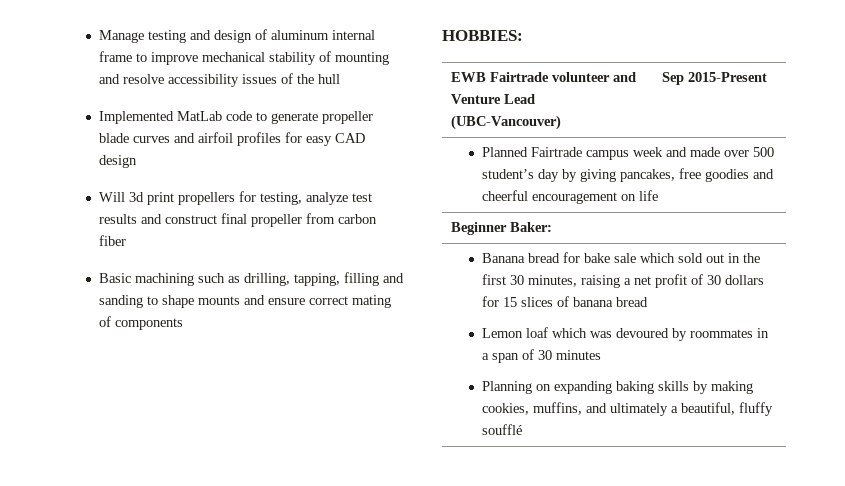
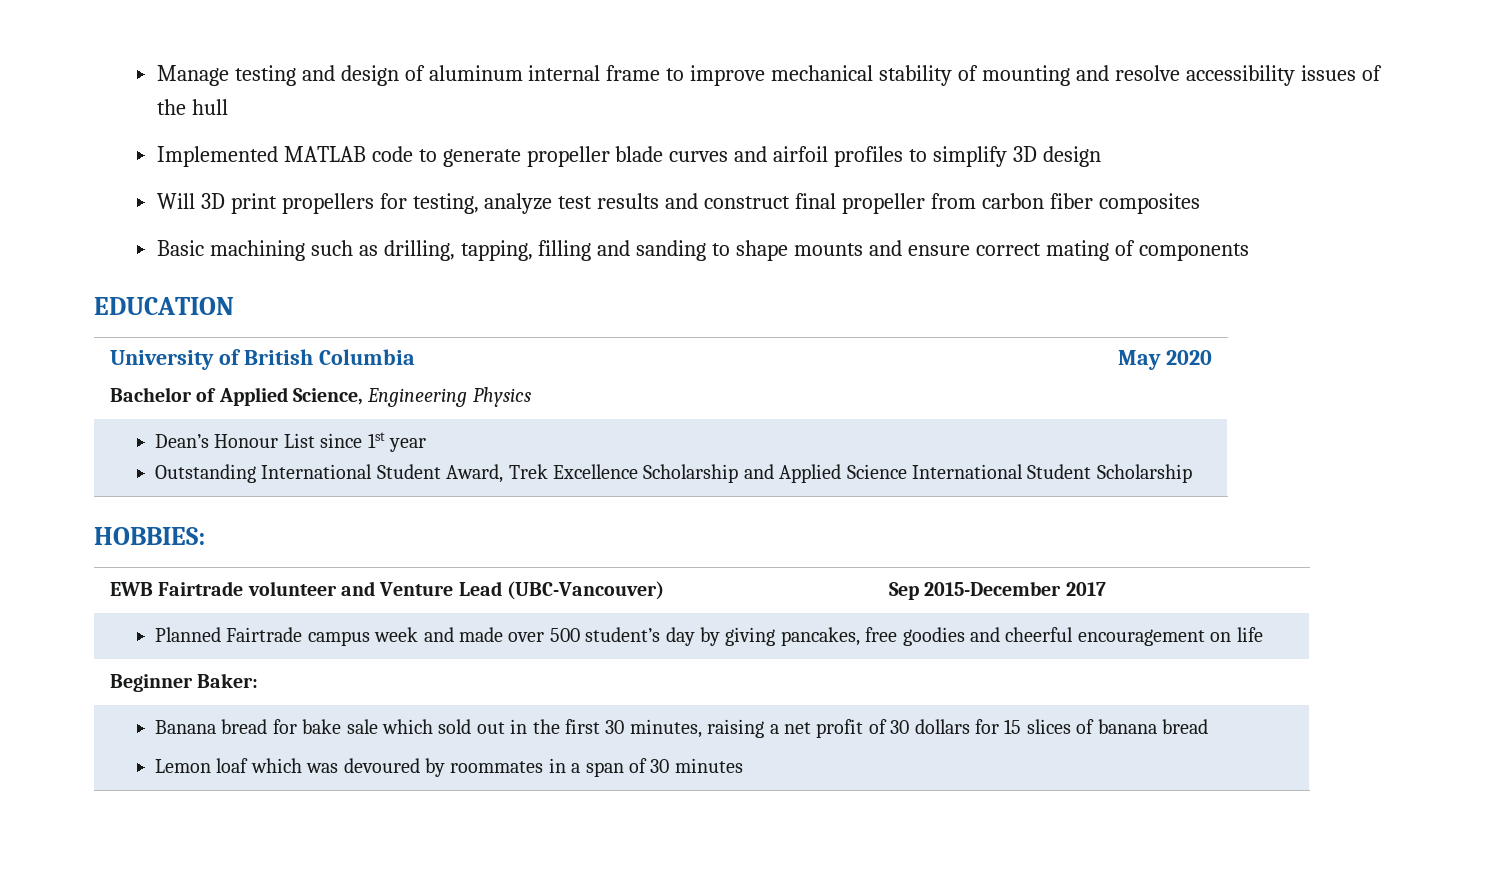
[176,111,222,121] MatLab -> [283,146,366,162] MATLAB
[284,132,365,146] for easy CAD -> [909,146,1038,167] to simplify 3D
[128,192,144,202] 3d -> [200,193,225,209] 3D
(126, 240) none -> [1098,193,1200,214] composites
(183, 324) none -> [94,297,234,315] [109,349,415,370] [109,387,531,407] [1118,350,1213,370] [154,432,426,452] [154,464,1192,483] // EDUCATION // University of British Columbia // Bachelor of Applied Science, Engineering Physics | May 2020 // Dean’s Honour List since 1st year // Outstanding International Student Award, Trek Excellence Scholarship and Applied Science International Student Scholarship
[688,72,768,82] 2015-Present -> [924,581,1106,596] 2015-December 2017
[481,381,753,394] [481,402,773,416] [481,424,522,435] // Planning on expanding baking skills by making cookies, muffins, and ultimately a beautiful, fluffy soufflé -> (743, 765) none

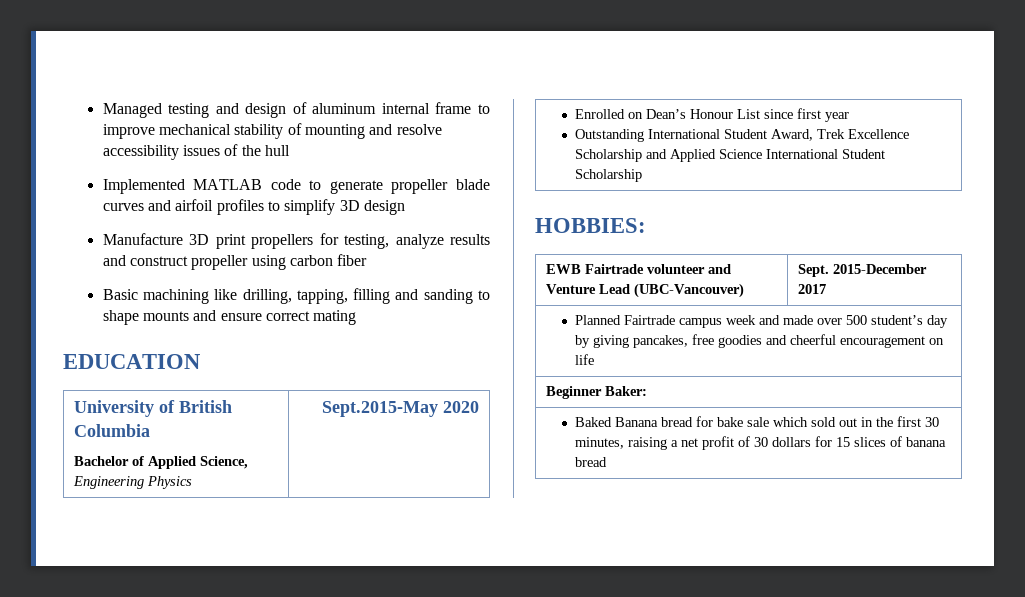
[156,65,229,86] Manage -> [102,103,162,118] Managed
[156,193,195,209] Will -> [102,233,183,245] Manufacture
[558,196,593,209] test -> (444, 241) none
[795,193,977,214] final propeller from -> [191,255,286,270] propeller using
[1098,193,1200,214] composites -> (368, 260) none
[310,240,378,256] such as -> [214,289,238,300] like
[1114,240,1249,261] of components -> (357, 317) none
[1118,350,1162,370] May -> [321,401,438,417] Sept.2015-May
(1213, 357) none -> [575,109,644,119] Enrolled on
[367,432,385,448] 1st -> [797,108,822,119] first
[888,582,919,600] Sep -> [798,264,830,277] Sept.
(259, 680) none -> [575,417,613,427] Baked
[154,758,743,777] // Lemon loaf which was devoured by roommates in a span of 30 minutes -> (608, 462) none

